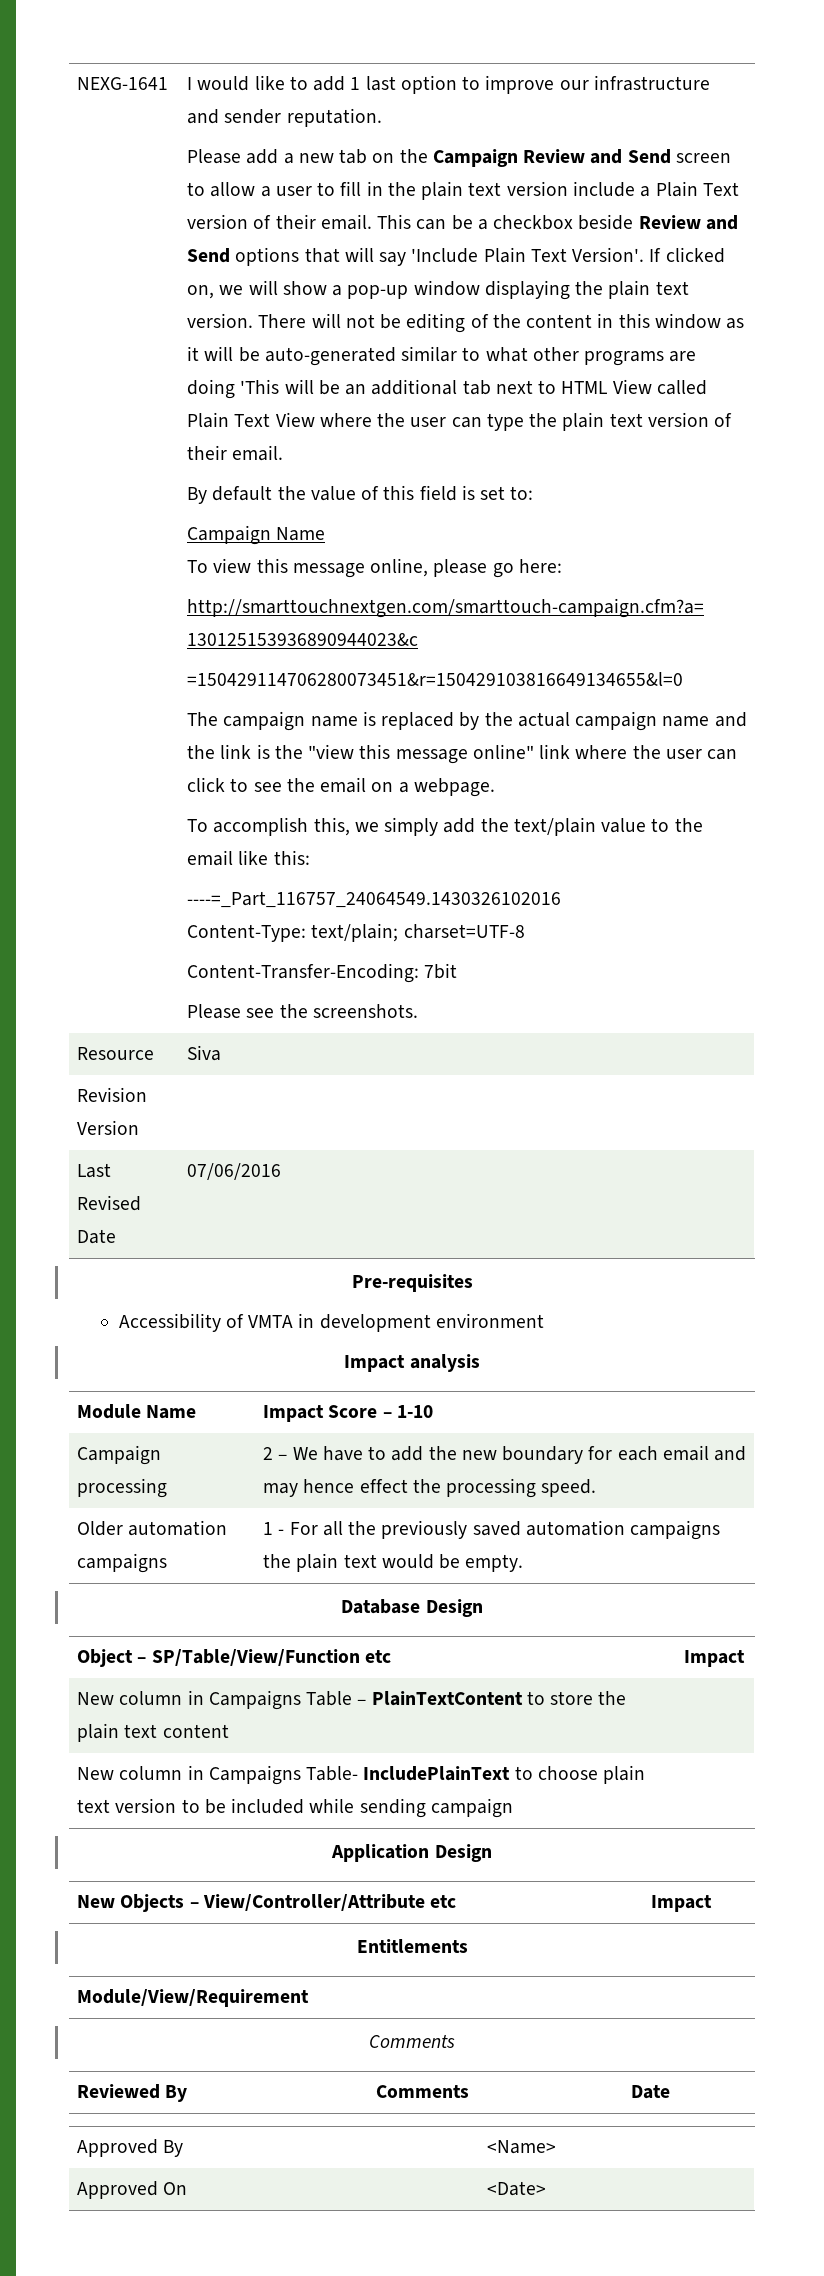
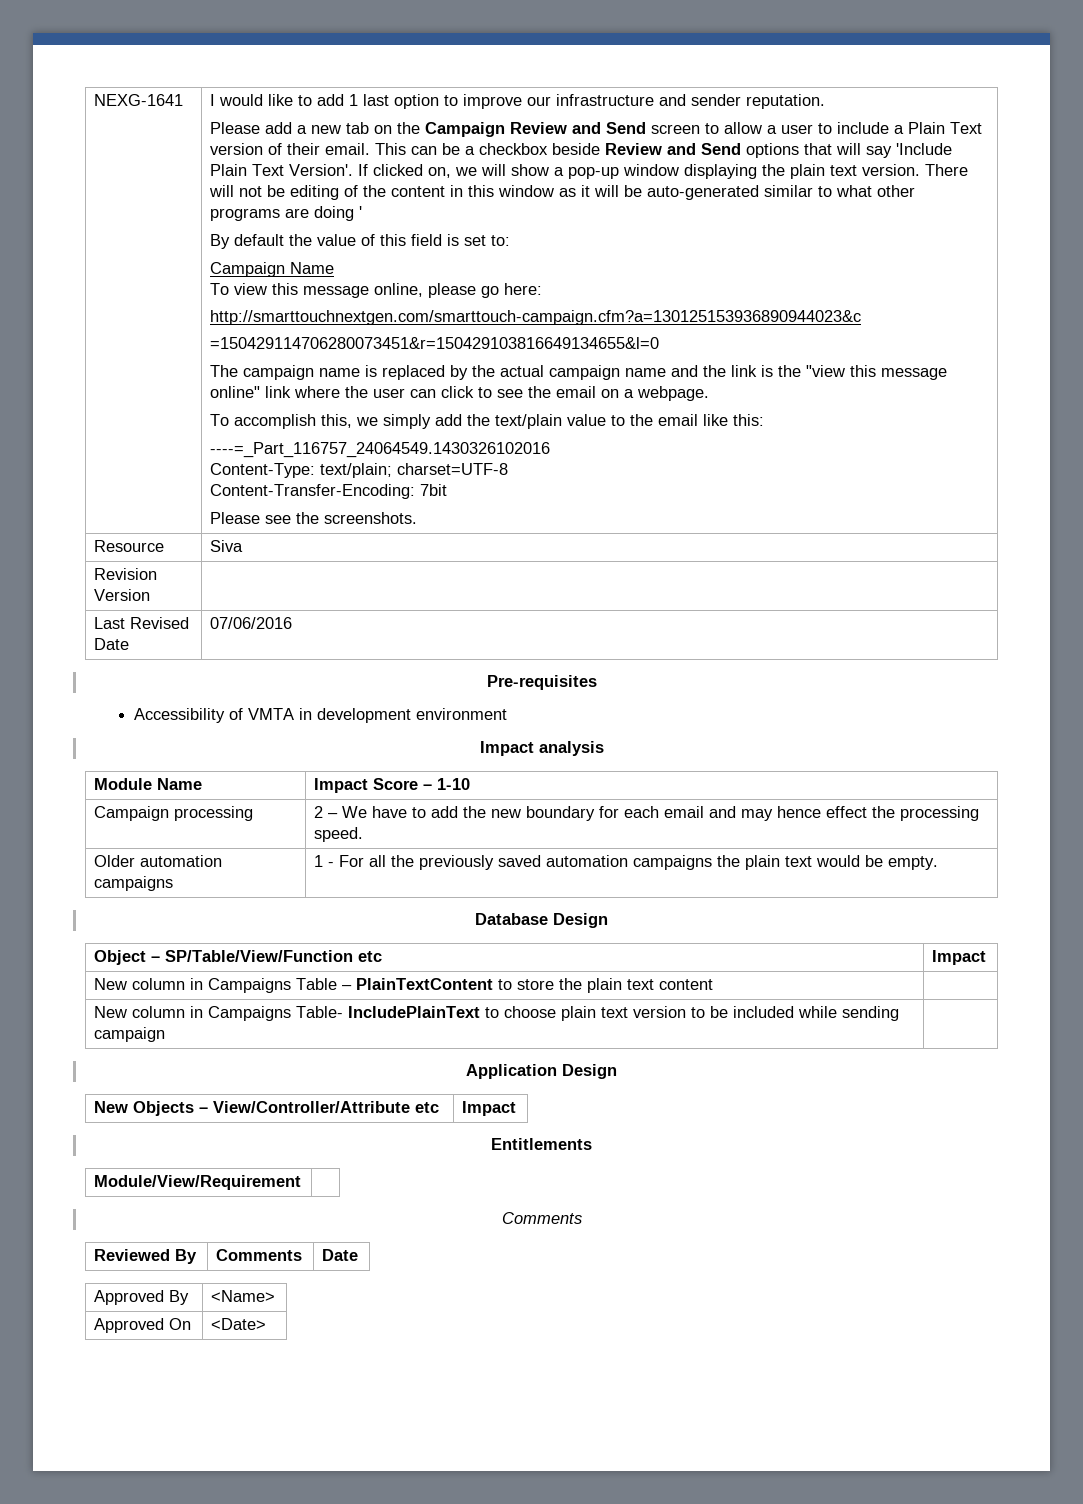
[340,181,568,200] fill in the plain text version -> (833, 128) none
[240,379,708,395] [187,412,733,431] [187,445,284,461] 'This will be an additional tab next to HTML View called Plain Text View where the user can type the plain text version of their email. -> [359,206,363,218] '

